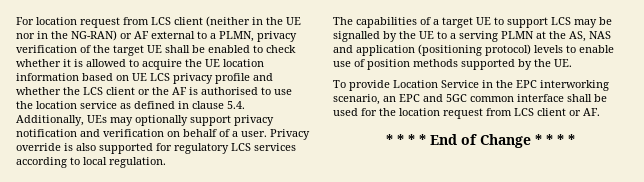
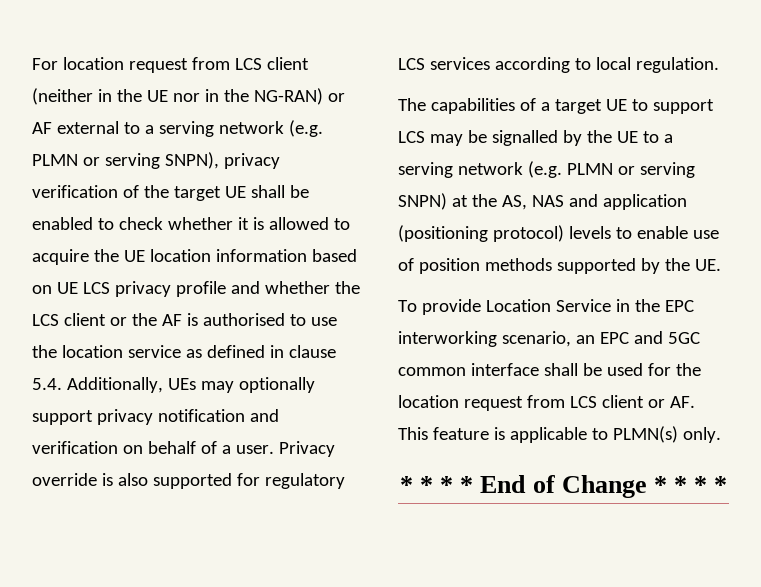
[219,31,254,42] PLMN, -> [158,120,323,137] [32,152,219,169] serving network (e.g. PLMN or serving SNPN),
[501,31,534,39] PLMN -> [457,161,695,178] [398,193,447,210] network (e.g. PLMN or serving SNPN)
(600, 112) none -> [398,426,721,443] This feature is applicable to PLMN(s) only.

